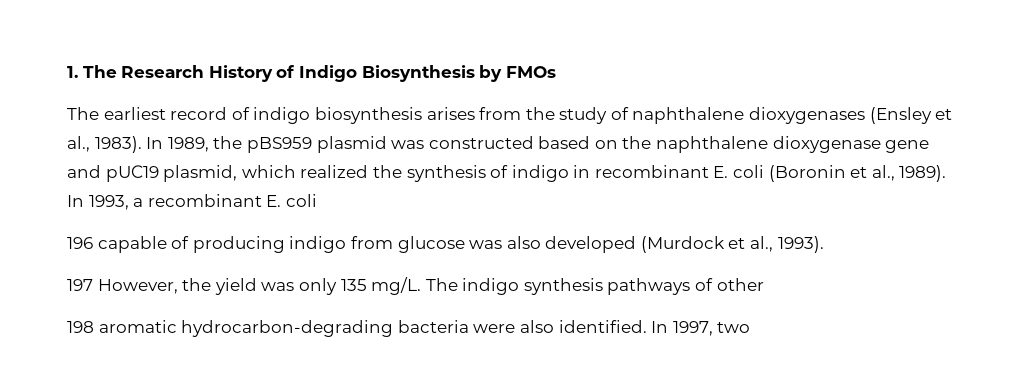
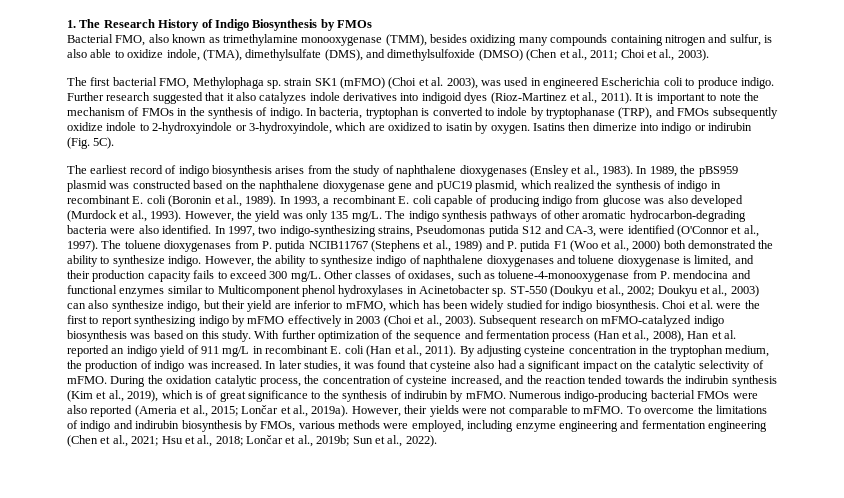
(556, 72) none -> [67,34,772,46] [67,49,709,61] [67,77,774,89] [67,92,759,104] [67,107,778,119] [67,122,753,134] [67,137,115,149] // Bacterial FMO, also known as trimethylamine monooxygenase (TMM), besides oxidizing many compounds containing nitrogen and sulfur, is also able to oxidize indole, (TMA), dimethylsulfate (DMS), and dimethylsulfoxide (DMSO) (Chen et al., 2011; Choi et al., 2003). // The first bacterial FMO, Methylophaga sp. strain SK1 (mFMO) (Choi et al. 2003), was used in engineered Escherichia coli to produce indigo. Further research suggested that it also catalyzes indole derivatives into indigoid dyes (Rioz-Martinez et al., 2011). It is important to note the mechanism of FMOs in the synthesis of indigo. In bacteria, tryptophan is converted to indole by tryptophanase (TRP), and FMOs subsequently oxidize indole to 2-hydroxyindole or 3-hydroxyindole, which are oxidized to isatin by oxygen. Isatins then dimerize into indigo or indirubin (Fig. 5C).
[67,237,93,249] // 196 -> (432, 199) none
[67,279,93,291] // 197 -> (182, 216) none
[67,321,94,333] // 198 -> (580, 214) none
(751, 327) none -> [279,225,759,237] [67,240,774,252] [67,255,754,267] [67,270,751,282] [67,285,759,297] [67,300,760,312] [67,315,724,327] [67,330,736,342] [67,345,770,357] [67,360,764,372] [67,375,777,387] [67,390,758,402] [67,405,767,417] [67,420,767,432] [67,435,437,447] indigo-synthesizing strains, Pseudomonas putida S12 and CA-3, were identified (O'Connor et al., 1997). The toluene dioxygenases from P. putida NCIB11767 (Stephens et al., 1989) and P. putida F1 (Woo et al., 2000) both demonstrated the ability to synthesize indigo. However, the ability to synthesize indigo of naphthalene dioxygenases and toluene dioxygenase is limited, and their production capacity fails to exceed 300 mg/L. Other classes of oxidases, such as toluene-4-monooxygenase from P. mendocina and functional enzymes similar to Multicomponent phenol hydroxylases in Acinetobacter sp. ST-550 (Doukyu et al., 2002; Doukyu et al., 2003) can also synthesize indigo, but their yield are inferior to mFMO, which has been widely studied for indigo biosynthesis. Choi et al. were the first to report synthesizing indigo by mFMO effectively in 2003 (Choi et al., 2003). Subsequent research on mFMO-catalyzed indigo biosynthesis was based on this study. With further optimization of the sequence and fermentation process (Han et al., 2008), Han et al. reported an indigo yield of 911 mg/L in recombinant E. coli (Han et al., 2011). By adjusting cysteine concentration in the tryptophan medium, the production of indigo was increased. In later studies, it was found that cysteine also had a significant impact on the catalytic selectivity of mFMO. During the oxidation catalytic process, the concentration of cysteine increased, and the reaction tended towards the indirubin synthesis (Kim et al., 2019), which is of great significance to the synthesis of indirubin by mFMO. Numerous indigo-producing bacterial FMOs were also reported (Ameria et al., 2015; Lončar et al., 2019a). However, their yields were not comparable to mFMO. To overcome the limitations of indigo and indirubin biosynthesis by FMOs, various methods were employed, including enzyme engineering and fermentation engineering (Chen et al., 2021; Hsu et al., 2018; Lončar et al., 2019b; Sun et al., 2022).

